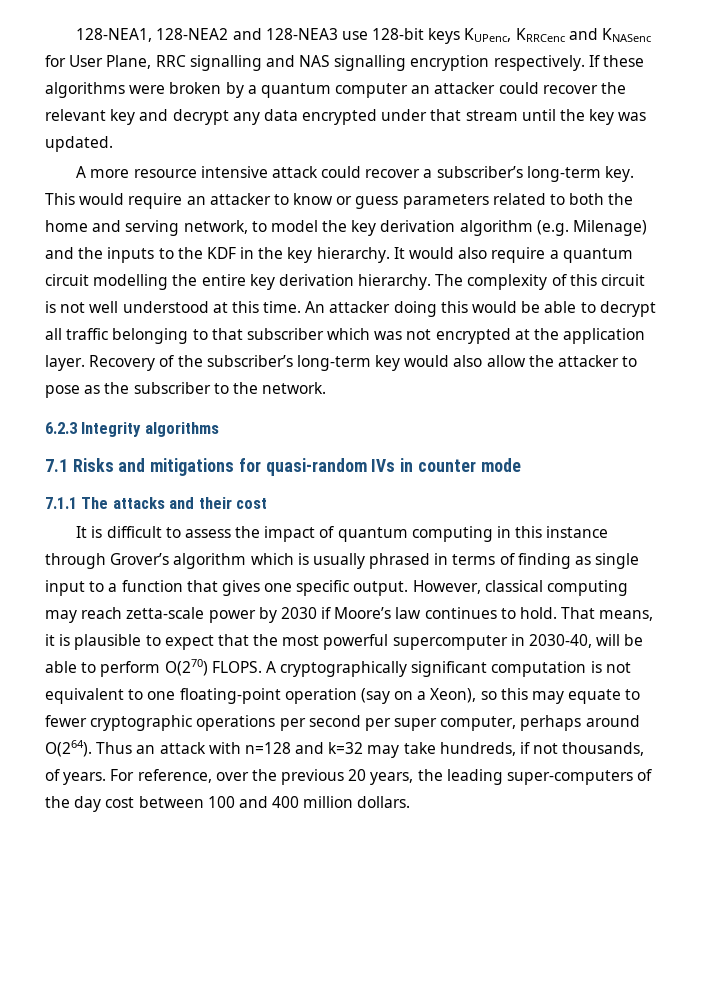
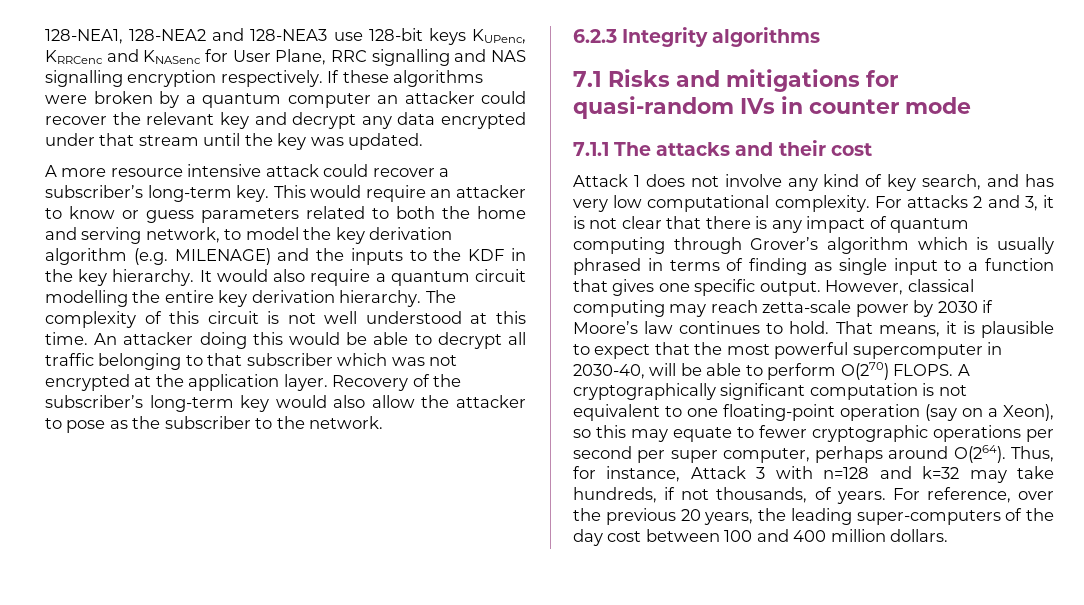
[573,220,648,236] Milenage) -> [174,248,271,265] MILENAGE)
[76,526,261,538] It is difficult to assess the -> [573,174,1054,191] [573,195,1054,212] [573,216,802,233] Attack 1 does not involve any kind of key search, and has very low computational complexity. For attacks 2 and 3, it is not clear that there is any
[497,526,609,538] in this instance -> (665, 245) none
[96,742,206,754] Thus an attack -> [1011,446,1054,462] [573,466,766,482] Thus, for instance, Attack 3

